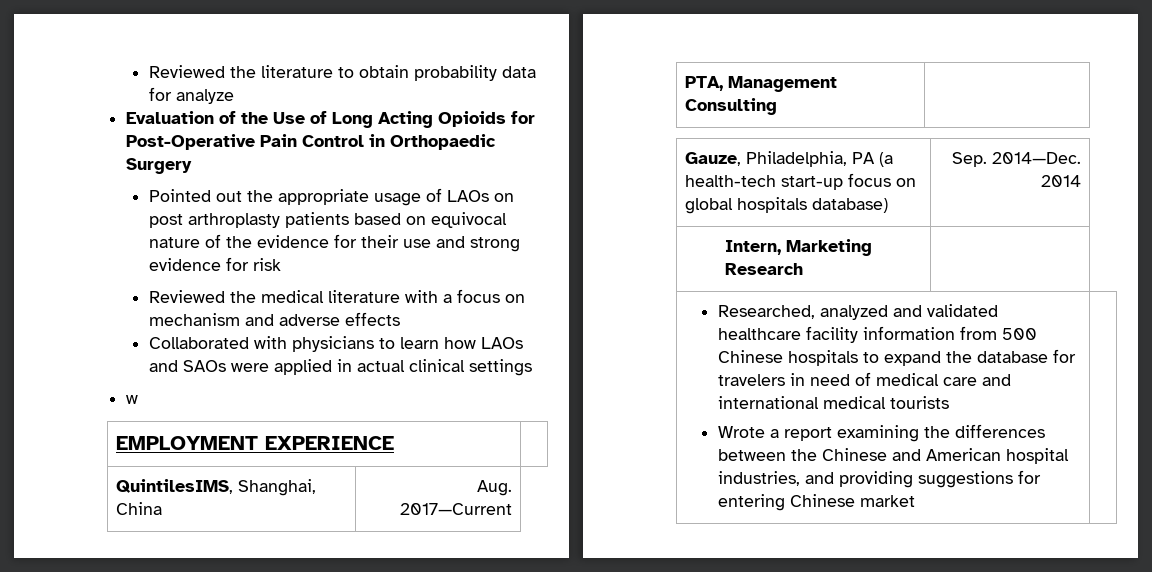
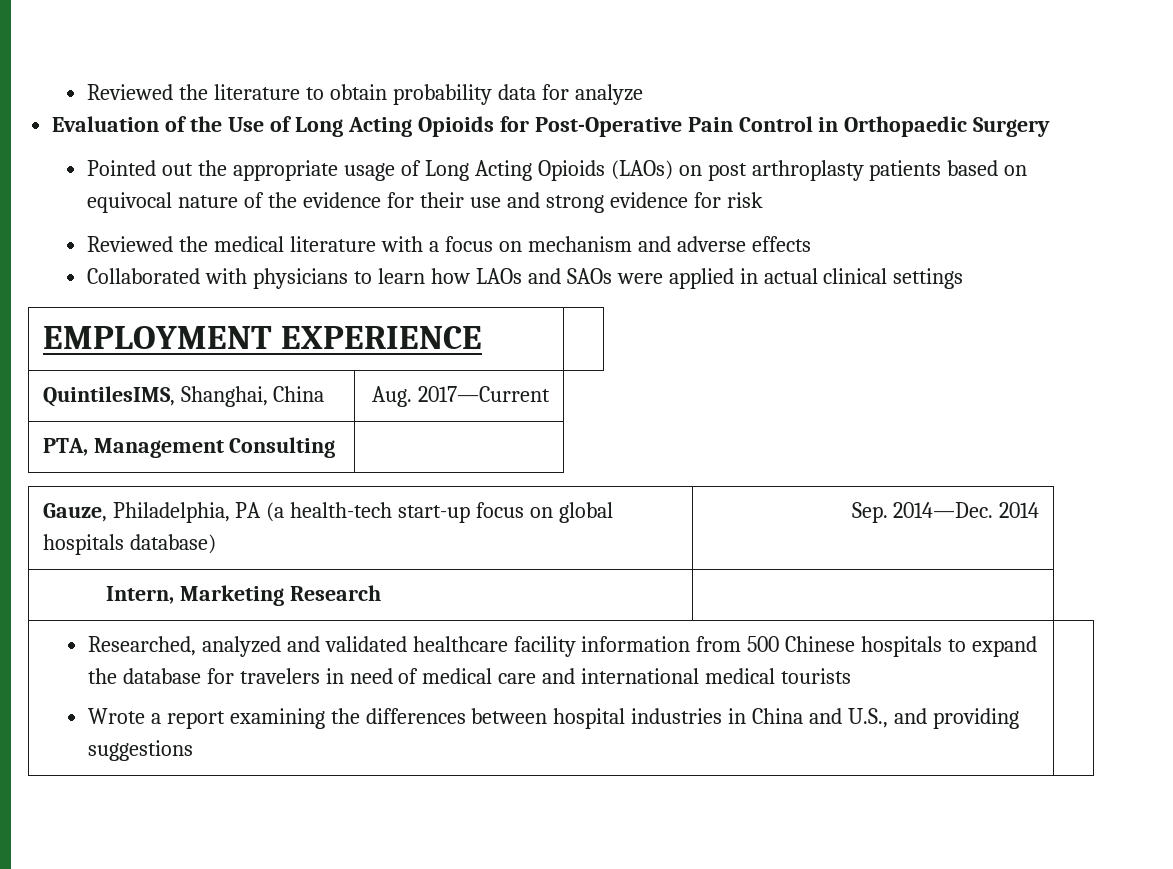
[446,190,489,202] LAOs -> [424,160,673,181] Long Acting Opioids (LAOs)
[126,395,139,404] // w -> (964, 278) none
[790,448,1069,464] [717,471,800,486] the Chinese and American hospital industries, -> [553,708,889,729] hospital industries in China and U.S.,
[1017,470,1041,484] [717,494,915,511] for entering Chinese market -> (193, 750) none

